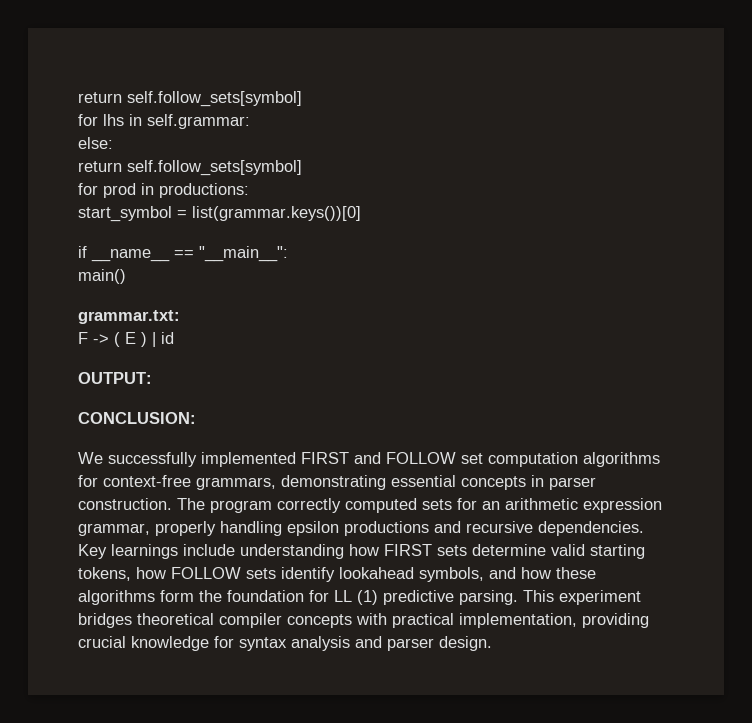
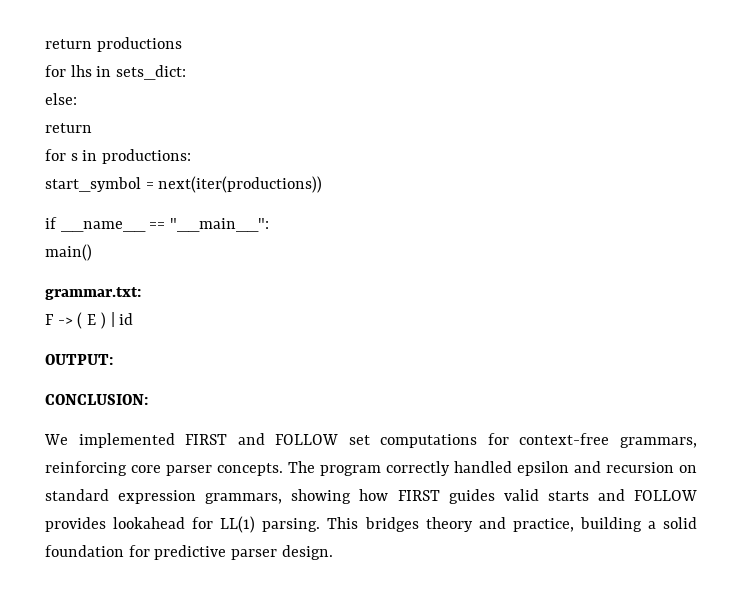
[78,91,302,107] return self.follow_sets[symbol] -> [45,37,182,52] return productions
[147,114,250,129] self.grammar: -> [116,65,187,80] sets_dict:
[127,160,302,176] [78,183,136,198] self.follow_sets[symbol] // for prod -> [45,149,78,161] // for s
[192,206,361,221] list(grammar.keys())[0] -> [158,176,323,193] next(iter(productions))
[108,452,197,467] successfully -> (68, 439) none
[488,452,660,467] computation algorithms -> [380,434,478,448] computations
[281,475,596,490] [78,498,662,513] [78,521,644,536] [78,544,645,559] [78,567,596,582] [78,590,641,605] [78,613,649,628] [78,636,382,651] demonstrating essential concepts in parser construction. The program correctly computed sets for an arithmetic expression grammar, properly handling epsilon productions and recursive dependencies. Key learnings include understanding how FIRST sets determine valid starting tokens, how FOLLOW sets identify lookahead symbols, and how these algorithms form the foundation for LL (1) predictive parsing. This experiment bridges theoretical compiler concepts with practical implementation, providing crucial knowledge for syntax analysis and -> [45,461,697,476] [45,489,698,504] [45,516,698,533] [45,545,227,560] reinforcing core parser concepts. The program correctly handled epsilon and recursion on standard expression grammars, showing how FIRST guides valid starts and FOLLOW provides lookahead for LL(1) parsing. This bridges theory and practice, building a solid foundation for predictive

